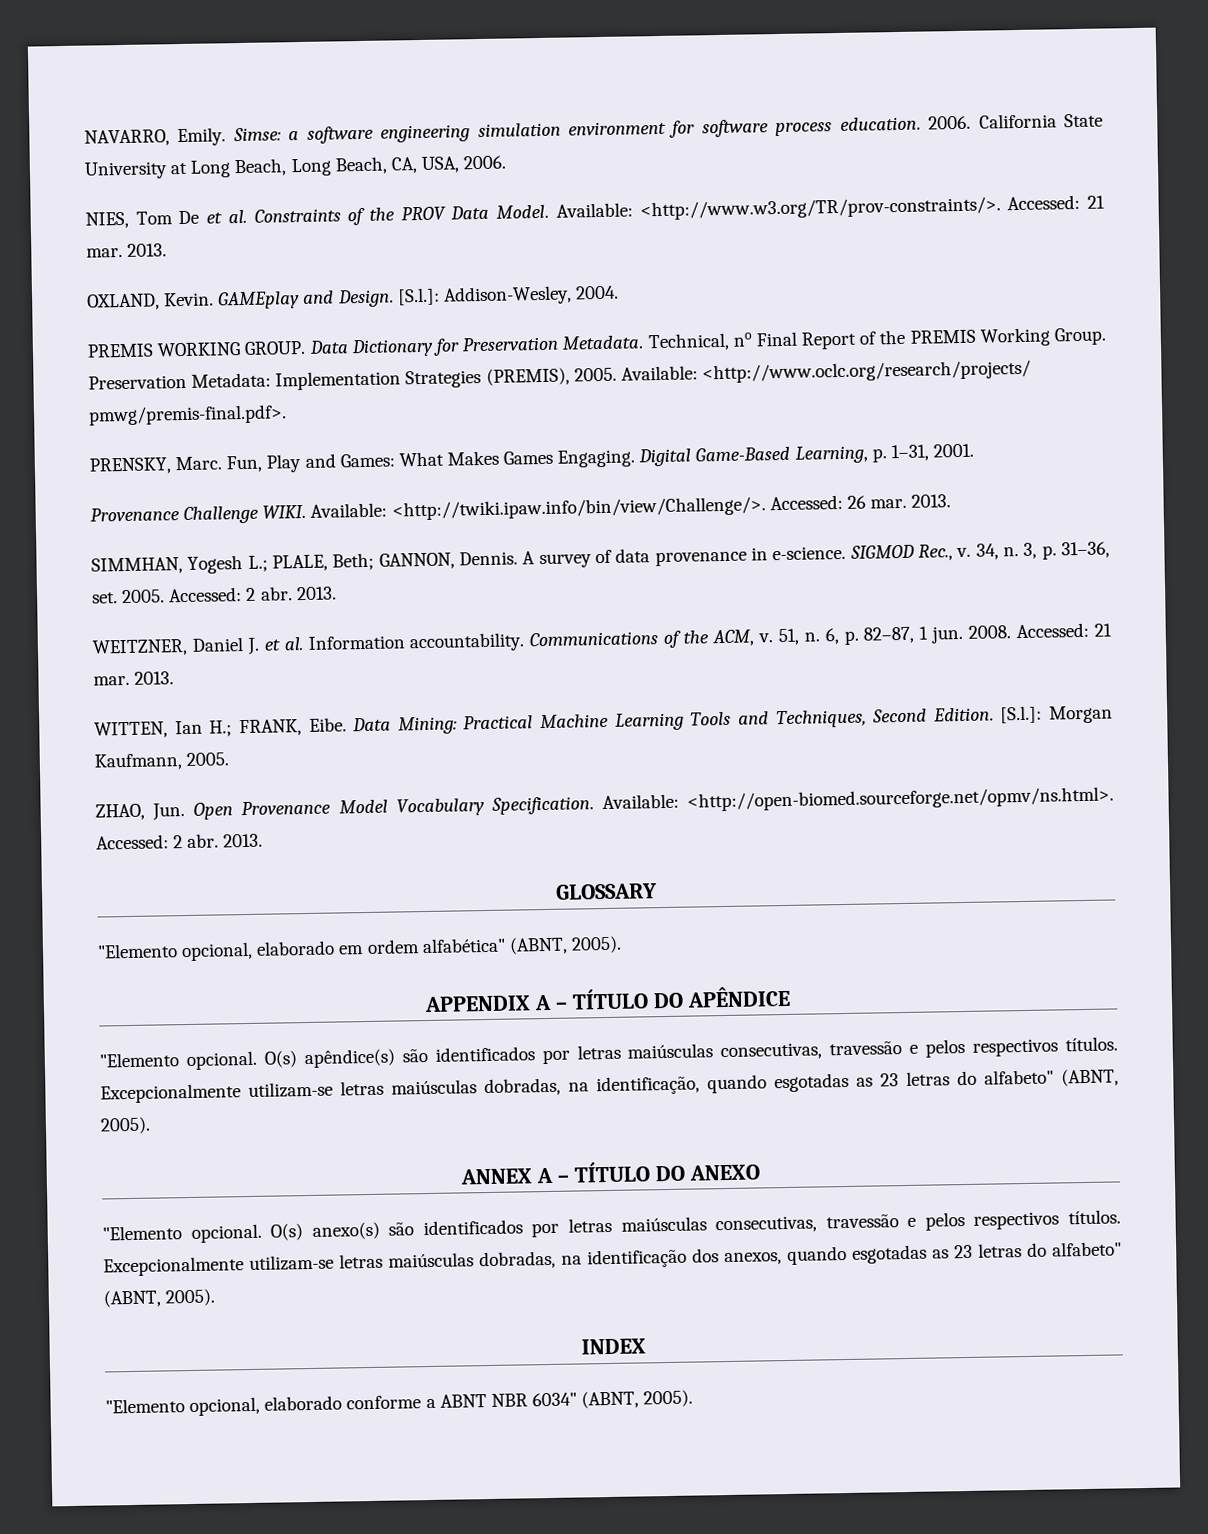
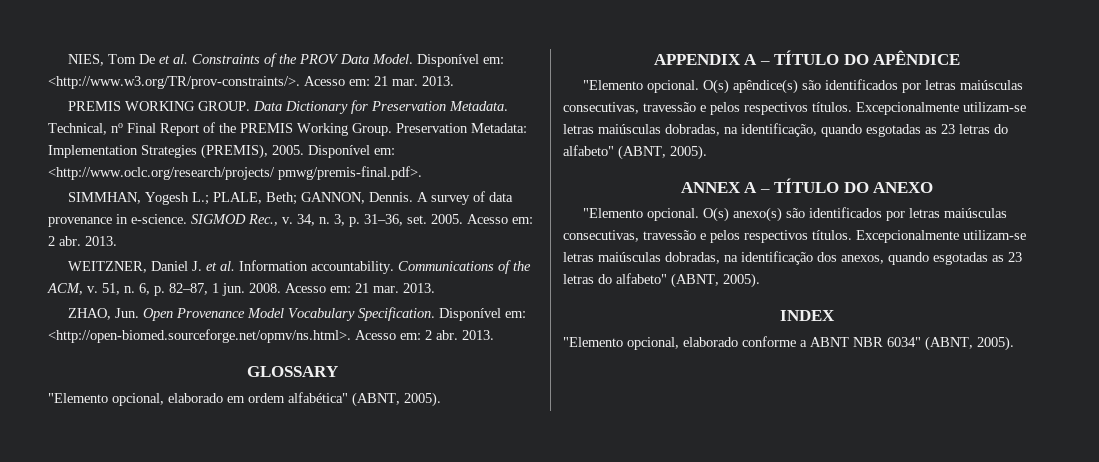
[84,113,1104,147] [84,155,507,180] NAVARRO, Emily. Simse: a software engineering simulation environment for software process education. 2006. California State University at Long Beach, Long Beach, CA, USA, 2006. // -> (67, 60) none
[555,194,1105,221] [86,243,168,258] [87,285,619,311] Available: <http://www.w3.org/TR/prov-constraints/>. Accessed: 21 mar. 2013. // OXLAND, Kevin. GAMEplay and Design. [S.l.]: Addison-Wesley, 2004. -> [416,54,504,67] [48,76,454,89] Disponível em: <http://www.w3.org/TR/prov-constraints/>. Acesso em: 21 mar. 2013.
[620,365,698,381] Available: -> [308,145,395,158] Disponível em:
[89,443,974,475] [90,494,952,525] // PRENSKY, Marc. Fun, Play and Games: What Makes Games Engaging. Digital Game-Based Learning, p. 1–31, 2001. // Provenance Challenge WIKI. Available: <http://twiki.ipaw.info/bin/view/Challenge/>. Accessed: 26 mar. 2013. -> (422, 173) none
[168,587,243,603] Accessed: -> [467,214,533,224] Acesso em:
[1016,622,1113,639] [93,671,175,686] [94,705,1113,739] [94,752,230,771] Accessed: 21 mar. 2013. // WITTEN, Ian H.; FRANK, Eibe. Data Mining: Practical Machine Learning Tools and Techniques, Second Edition. [S.l.]: Morgan Kaufmann, 2005. -> [285,283,435,293] Acesso em: 21 mar. 2013.
[601,786,1114,812] [96,834,169,850] Available: <http://open-biomed.sourceforge.net/opmv/ns.html>. Accessed: -> [438,308,526,321] [48,329,421,343] Disponível em: <http://open-biomed.sourceforge.net/opmv/ns.html>. Acesso em:

